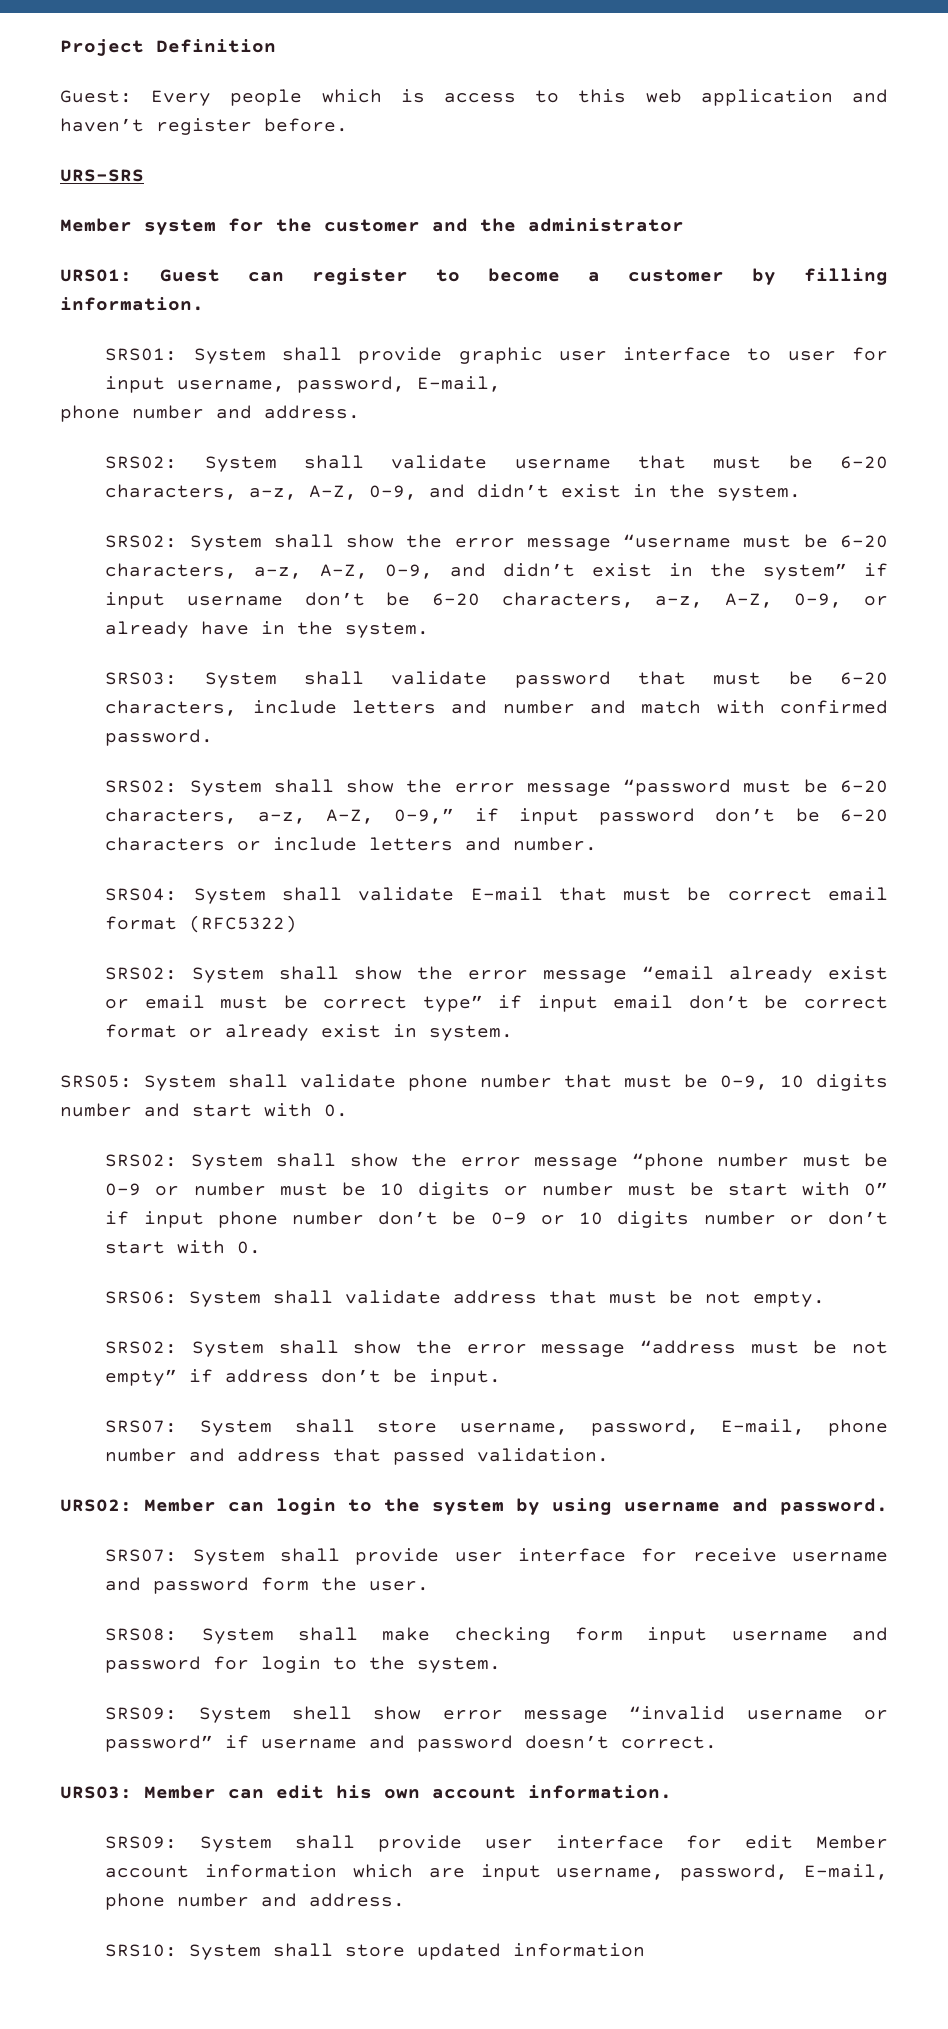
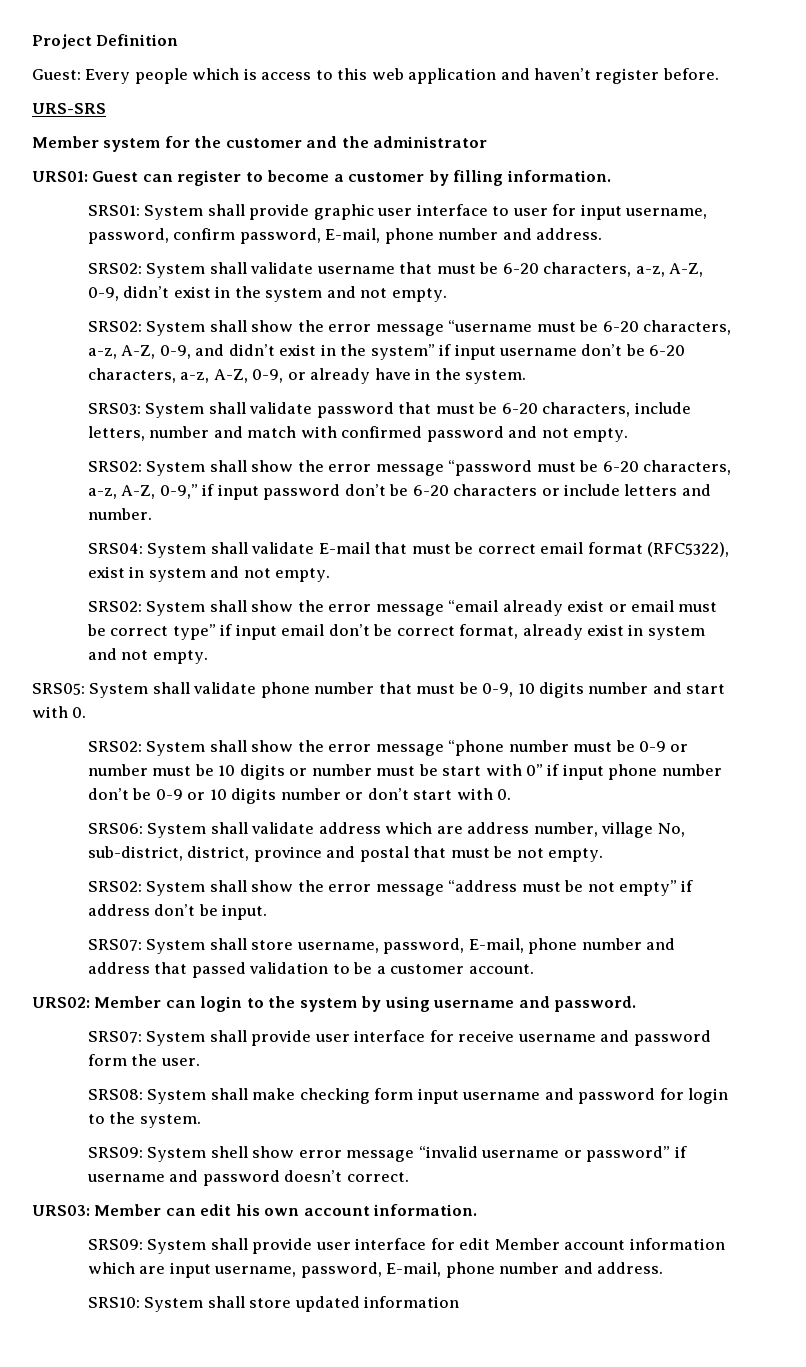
[417,376,502,392] E-mail, // -> [173,228,381,244] confirm password, E-mail,
[429,484,802,501] and didn’t exist in the system. -> [123,286,447,302] didn’t exist in the system and not empty.
[352,700,488,714] letters and -> [88,426,146,441] letters,
[105,729,214,746] password. -> [426,426,629,442] password and not empty.
[189,915,298,933] (RFC5322) -> [647,542,730,557] [88,566,331,582] (RFC5322), exist in system and not empty.
[105,1024,214,1038] format or -> [459,624,519,639] format,
[429,1025,514,1041] system. -> [647,626,705,640] [88,648,208,664] system and not empty.
(538, 1297) none -> [385,822,685,838] [88,846,409,862] which are address number, village No, sub-district, district, province and postal
[477,1448,610,1462] validation. -> [249,962,534,974] validation to be a customer account.

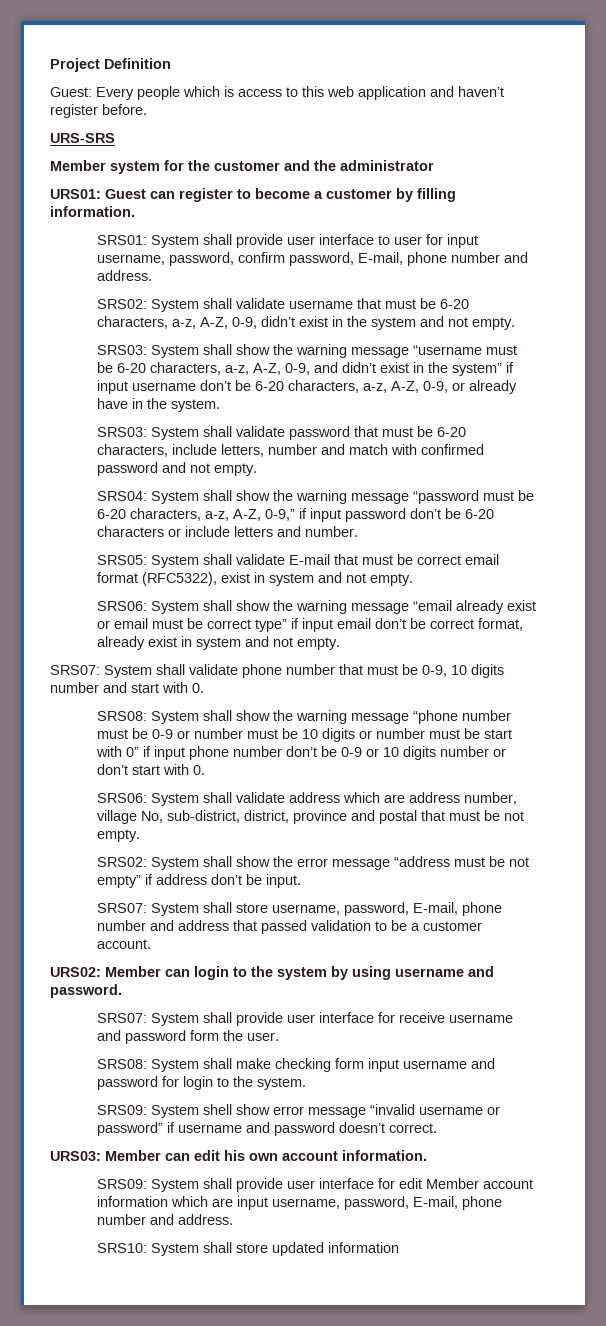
[313,204,374,220] graphic -> (283, 241) none
[88,320,372,336] SRS02: System shall show the error -> [96,344,347,358] SRS03: System shall show the warning
[88,460,372,476] SRS02: System shall show the error -> [96,490,347,504] SRS04: System shall show the warning
[88,543,144,554] SRS04: -> [96,555,147,565] SRS05:
[88,600,372,616] SRS02: System shall show the error -> [96,600,347,614] SRS06: System shall show the warning
[32,683,85,695] SRS05: -> [50,665,100,675] SRS07:
[88,740,372,756] SRS02: System shall show the error -> [96,710,347,724] SRS08: System shall show the warning

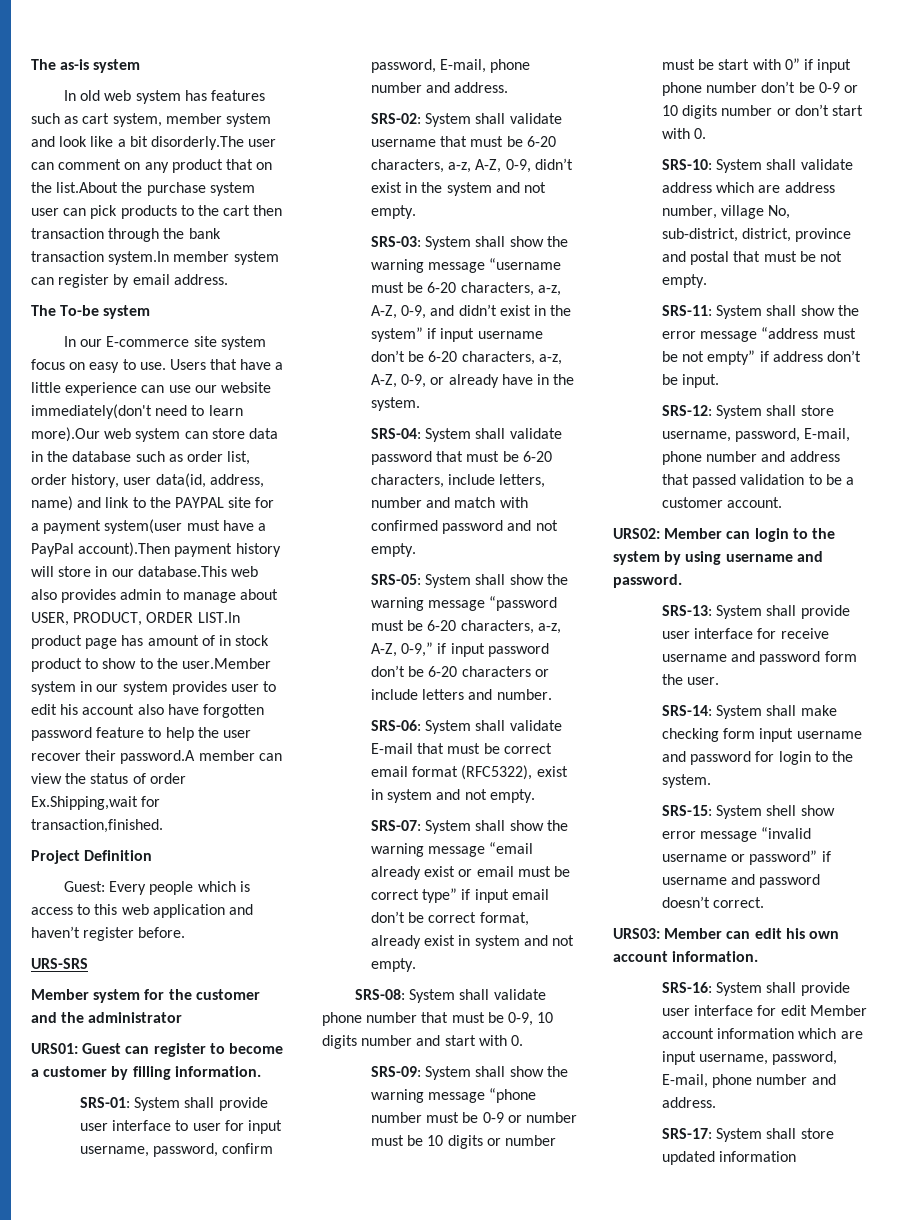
(50, 65) none -> [31,59,141,73] [64,90,265,104] [31,113,271,127] [31,136,277,150] [31,159,273,173] [31,182,255,196] [31,205,283,219] [31,228,221,242] [31,251,279,265] [31,274,228,288] [31,305,151,319] [64,336,266,350] [31,359,284,373] [31,382,271,396] [31,404,243,419] [31,427,278,442] [31,451,251,465] [31,473,264,488] [31,496,275,511] [31,519,266,534] [31,542,281,557] [31,566,258,577] [31,589,278,603] [31,612,240,626] [31,635,270,649] [31,658,271,672] [31,681,277,695] [31,704,264,718] [31,727,251,741] [31,750,282,764] [31,773,186,784] [31,796,161,810] [31,819,163,833] The as-is system // In old web system has features such as cart system, member system and look like a bit disorderly.The user can comment on any product that on the list.About the purchase system user can pick products to the cart then transaction through the bank transaction system.In member system can register by email address. // The To-be system // In our E-commerce site system focus on easy to use. Users that have a little experience can use our website immediately(don't need to learn more).Our web system can store data in the database such as order list, order history, user data(id, address, name) and link to the PAYPAL site for a payment system(user must have a PayPal account).Then payment history will store in our database.This web also provides admin to manage about USER, PRODUCT, ORDER LIST.In product page has amount of in stock product to show to the user.Member system in our system provides user to edit his account also have forgotten password feature to help the user recover their password.A member can view the status of order Ex.Shipping,wait for transaction,finished. //
[96,235,147,245] SRS01: -> [79,1097,130,1108] SRS-01:
[96,299,147,309] SRS02: -> [370,113,421,124] SRS-02:
[96,345,147,355] SRS03: -> [370,236,421,247] SRS-03:
[96,427,147,437] SRS03: -> [370,428,421,439] SRS-04:
[96,491,147,501] SRS04: -> [370,574,421,585] SRS-05:
[96,555,147,565] SRS05: -> [370,720,421,731] SRS-06:
[96,601,147,611] SRS06: -> [370,820,421,831] SRS-07:
[50,665,100,675] SRS07: -> [355,989,406,1000] SRS-08:
[96,711,147,721] SRS08: -> [370,1066,421,1077] SRS-09:
[96,793,147,803] SRS06: -> [661,159,712,170] SRS-10:
[96,857,147,867] SRS02: -> [661,305,712,316] SRS-11:
[96,903,147,913] SRS07: -> [661,405,712,416] SRS-12:
[96,1013,147,1023] SRS07: -> [661,605,712,616] SRS-13:
[96,1059,147,1069] SRS08: -> [661,705,712,716] SRS-14:
[96,1105,147,1115] SRS09: -> [661,805,712,816] SRS-15:
[96,1179,147,1189] SRS09: -> [661,982,712,993] SRS-16:
[96,1243,147,1253] SRS10: -> [661,1128,712,1139] SRS-17:

